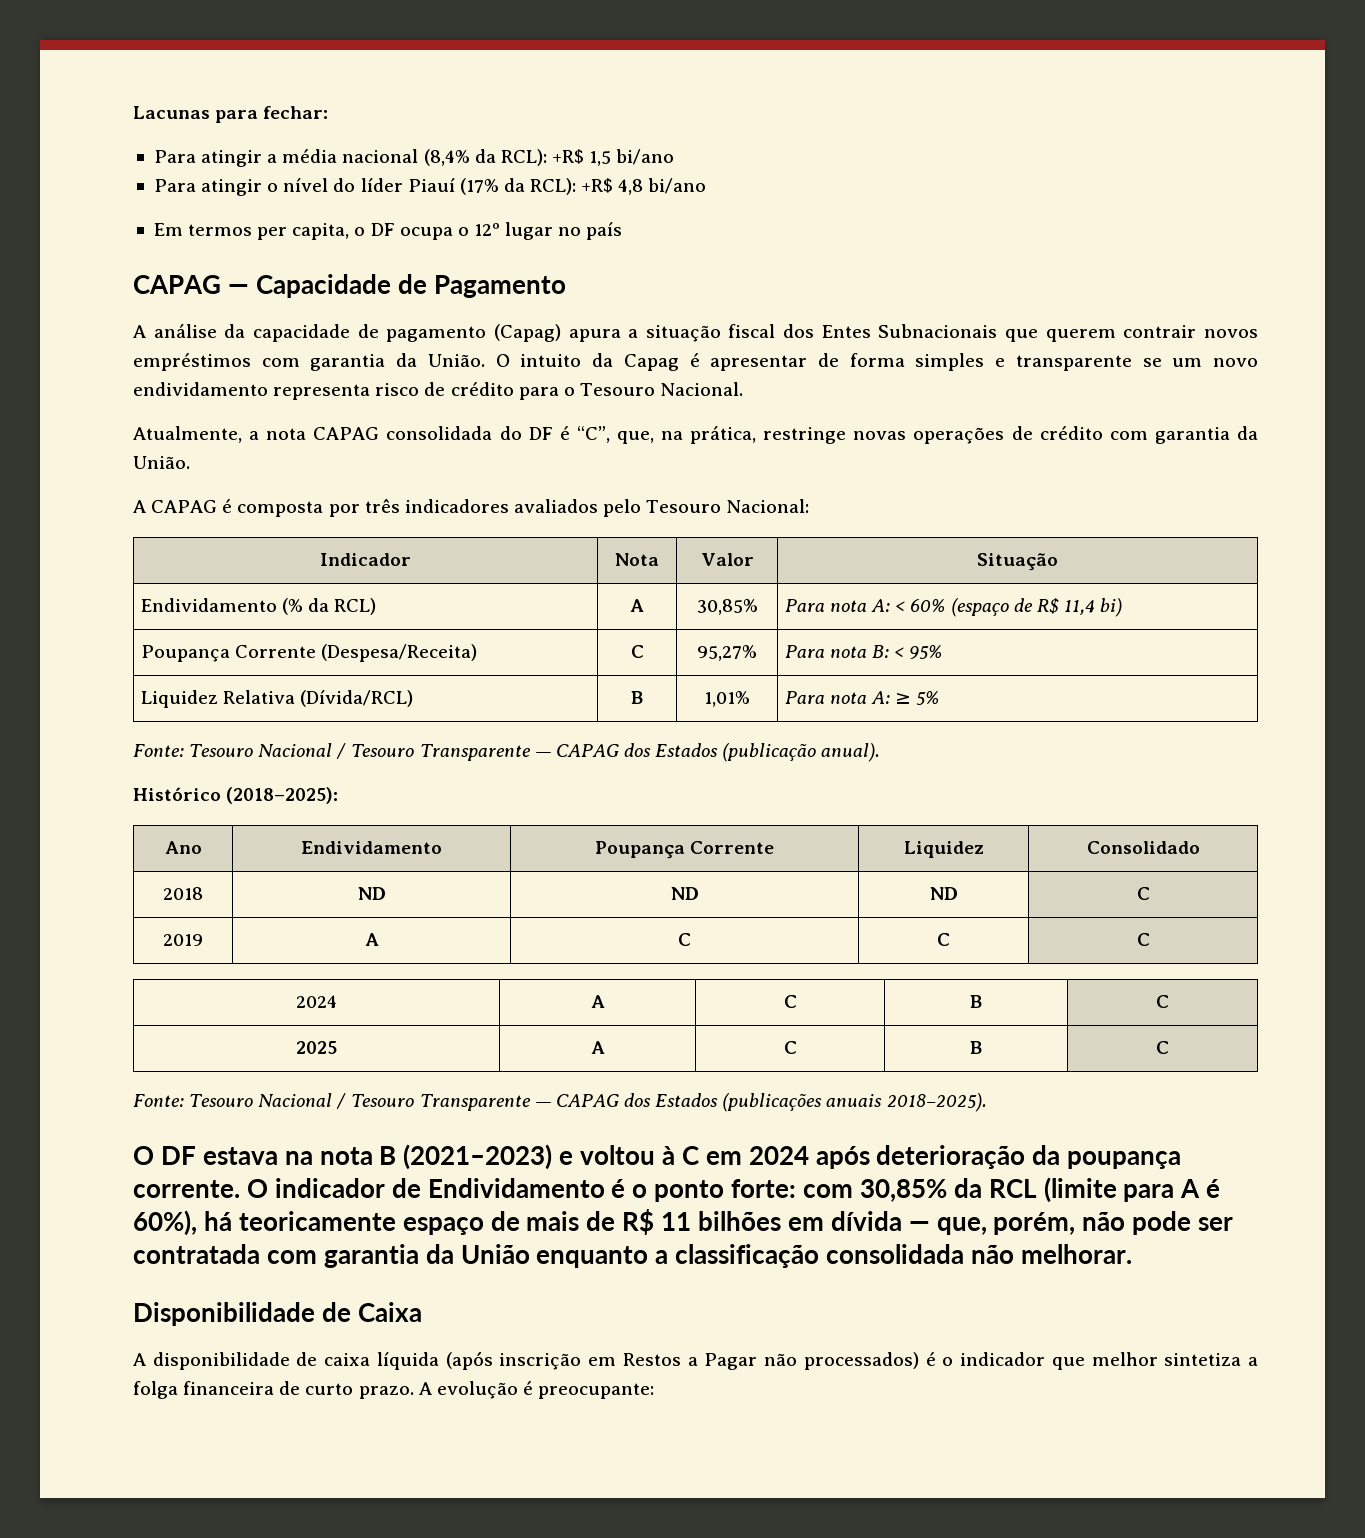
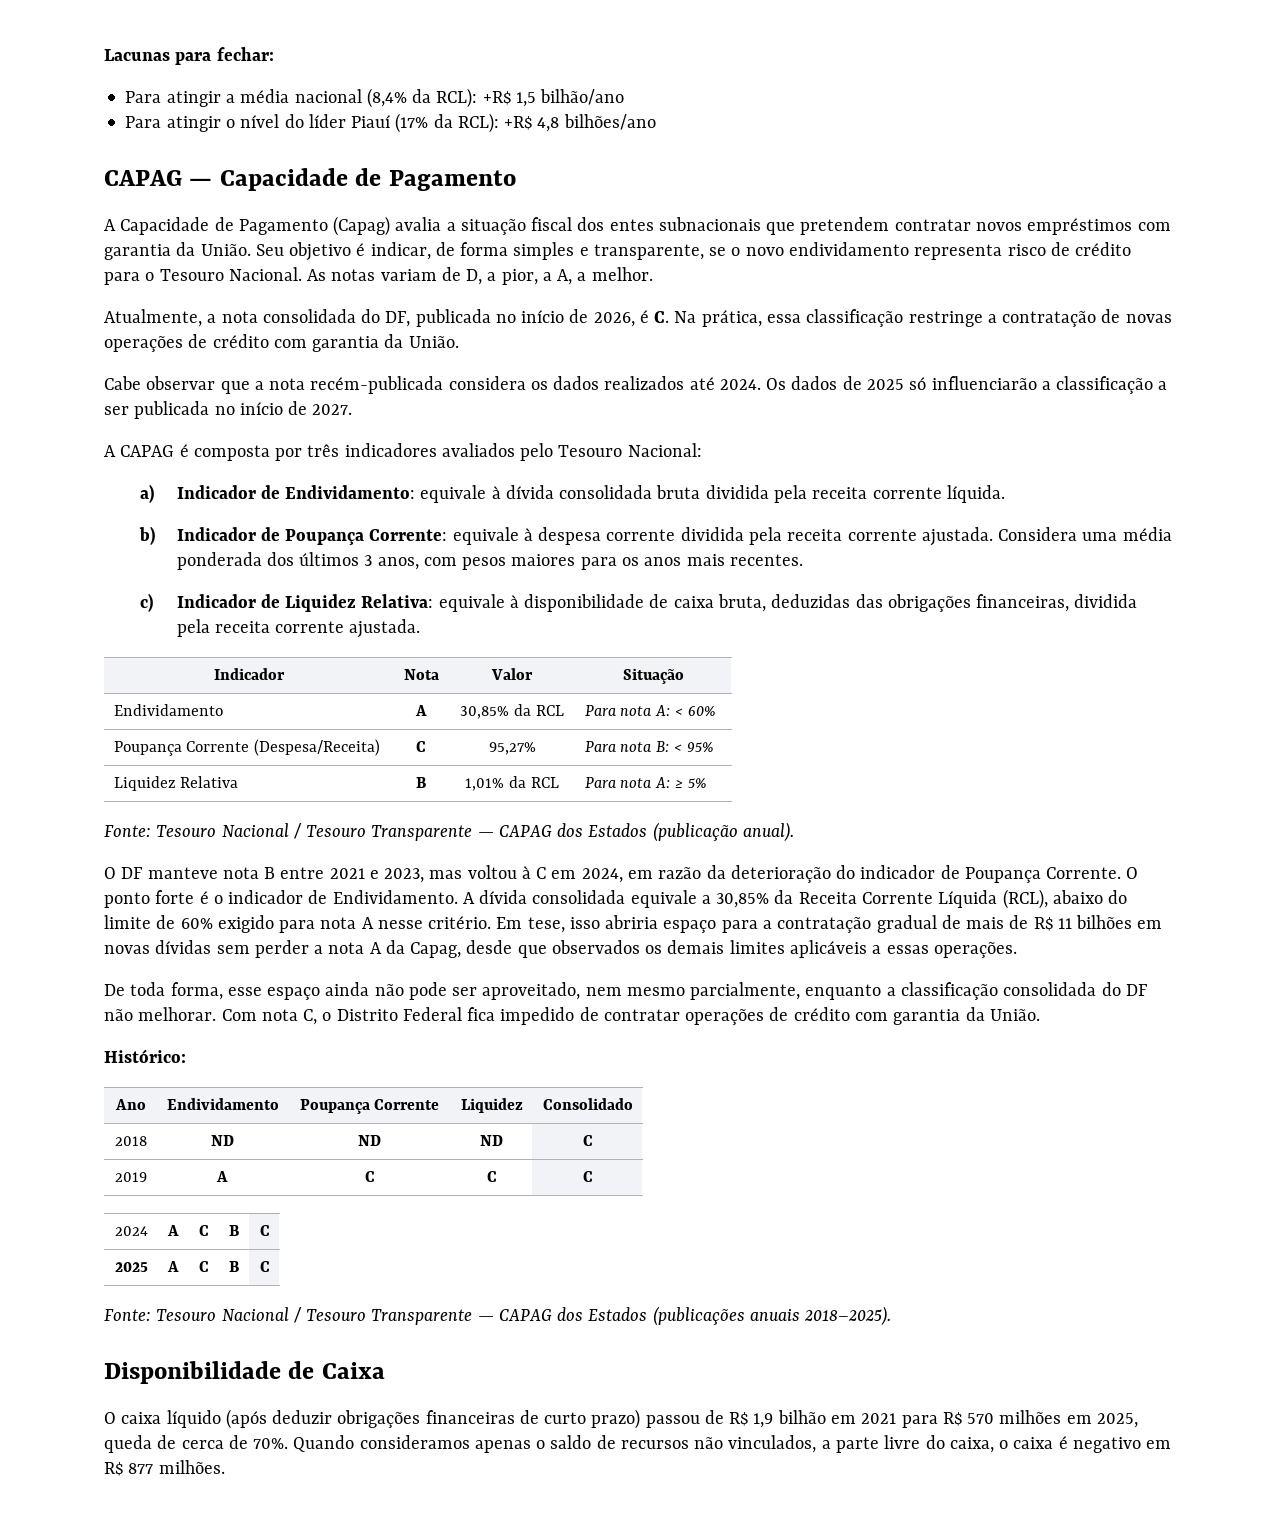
[616,149,675,165] bi/ano -> [540,89,625,105] bilhão/ano
[648,178,707,194] [153,222,623,240] bi/ano // Em termos per capita, o DF ocupa o 12º lugar no país -> [563,114,656,130] bilhões/ano
[153,324,1197,342] análise da capacidade de pagamento (Capag) apura a situação fiscal dos Entes Subnacionais que querem contrair -> [120,216,971,236] Capacidade de Pagamento (Capag) avalia a situação fiscal dos entes subnacionais que pretendem contratar
[495,353,808,371] O intuito da Capag é apresentar -> [255,242,431,261] Seu objetivo é indicar,
[1015,355,1203,371] transparente se um -> [593,244,741,260] transparente, se o
(744, 389) none -> [307,267,653,285] As notas variam de D, a pior, a A, a melhor.
[313,426,847,444] CAPAG consolidada do DF é “C”, que, na prática, restringe -> [262,309,1121,327] consolidada do DF, publicada no início de 2026, é C. Na prática, essa classificação restringe a contratação de
(190, 462) none -> [104,376,1168,394] [104,401,353,419] // Cabe observar que a nota recém-publicada considera os dados realizados até 2024. Os dados de 2025 só influenciarão a classificação a ser publicada no início de 2027.
(810, 506) none -> [140,484,1005,503] [139,526,1172,546] [176,552,803,570] [140,593,1138,612] [176,619,421,638] // a) Indicador de Endividamento: equivale à dívida consolidada bruta dividida pela receita corrente líquida. // b) Indicador de Poupança Corrente: equivale à despesa corrente dividida pela receita corrente ajustada. Considera uma média ponderada dos últimos 3 anos, com pesos maiores para os anos mais recentes. // c) Indicador de Liquidez Relativa: equivale à disponibilidade de caixa bruta, deduzidas das obrigações financeiras, dividida pela receita corrente ajustada.
[282,598,377,615] (% da RCL) -> (223, 710) none
(758, 607) none -> [514,704,564,716] da RCL
[950,598,1123,617] (espaço de R$ 11,4 bi) -> (715, 711) none
[300,690,414,707] (Dívida/RCL) -> (239, 782) none
(750, 699) none -> [509,776,559,788] da RCL
[133,787,339,804] Histórico (2018–2025): -> [104,865,1139,883] [104,889,1128,909] [104,915,1163,933] [104,940,1017,958] [104,982,1147,1000] [104,1007,1040,1025] [104,1049,186,1063] O DF manteve nota B entre 2021 e 2023, mas voltou à C em 2024, em razão da deterioração do indicador de Poupança Corrente. O ponto forte é o indicador de Endividamento. A dívida consolidada equivale a 30,85% da Receita Corrente Líquida (RCL), abaixo do limite de 60% exigido para nota A nesse critério. Em tese, isso abriria espaço para a contratação gradual de mais de R$ 11 bilhões em novas dívidas sem perder a nota A da Capag, desde que observados os demais limites aplicáveis a essas operações. // De toda forma, esse espaço ainda não pode ser aproveitado, nem mesmo parcialmente, enquanto a classificação consolidada do DF não melhorar. Com nota C, o Distrito Federal fica impedido de contratar operações de crédito com garantia da União. // Histórico:
[133,1144,1182,1170] [133,1177,1221,1203] [133,1209,1234,1236] [133,1244,1132,1268] [133,1302,422,1326] [133,1351,1258,1370] [133,1381,655,1399] O DF estava na nota B (2021–2023) e voltou à C em 2024 após deterioração da poupança corrente. O indicador de Endividamento é o ponto forte: com 30,85% da RCL (limite para A é 60%), há teoricamente espaço de mais de R$ 11 bilhões em dívida — que, porém, não pode ser contratada com garantia da União enquanto a classificação consolidada não melhorar. // Disponibilidade de Caixa // A disponibilidade de caixa líquida (após inscrição em Restos a Pagar não processados) é o indicador que melhor sintetiza a folga financeira de curto prazo. A evolução é preocupante: -> [104,1361,385,1384] [104,1409,1138,1429] [104,1435,1172,1453] [104,1460,225,1476] Disponibilidade de Caixa // O caixa líquido (após deduzir obrigações financeiras de curto prazo) passou de R$ 1,9 bilhão em 2021 para R$ 570 milhões em 2025, queda de cerca de 70%. Quando consideramos apenas o saldo de recursos não vinculados, a parte livre do caixa, o caixa é negativo em R$ 877 milhões.

